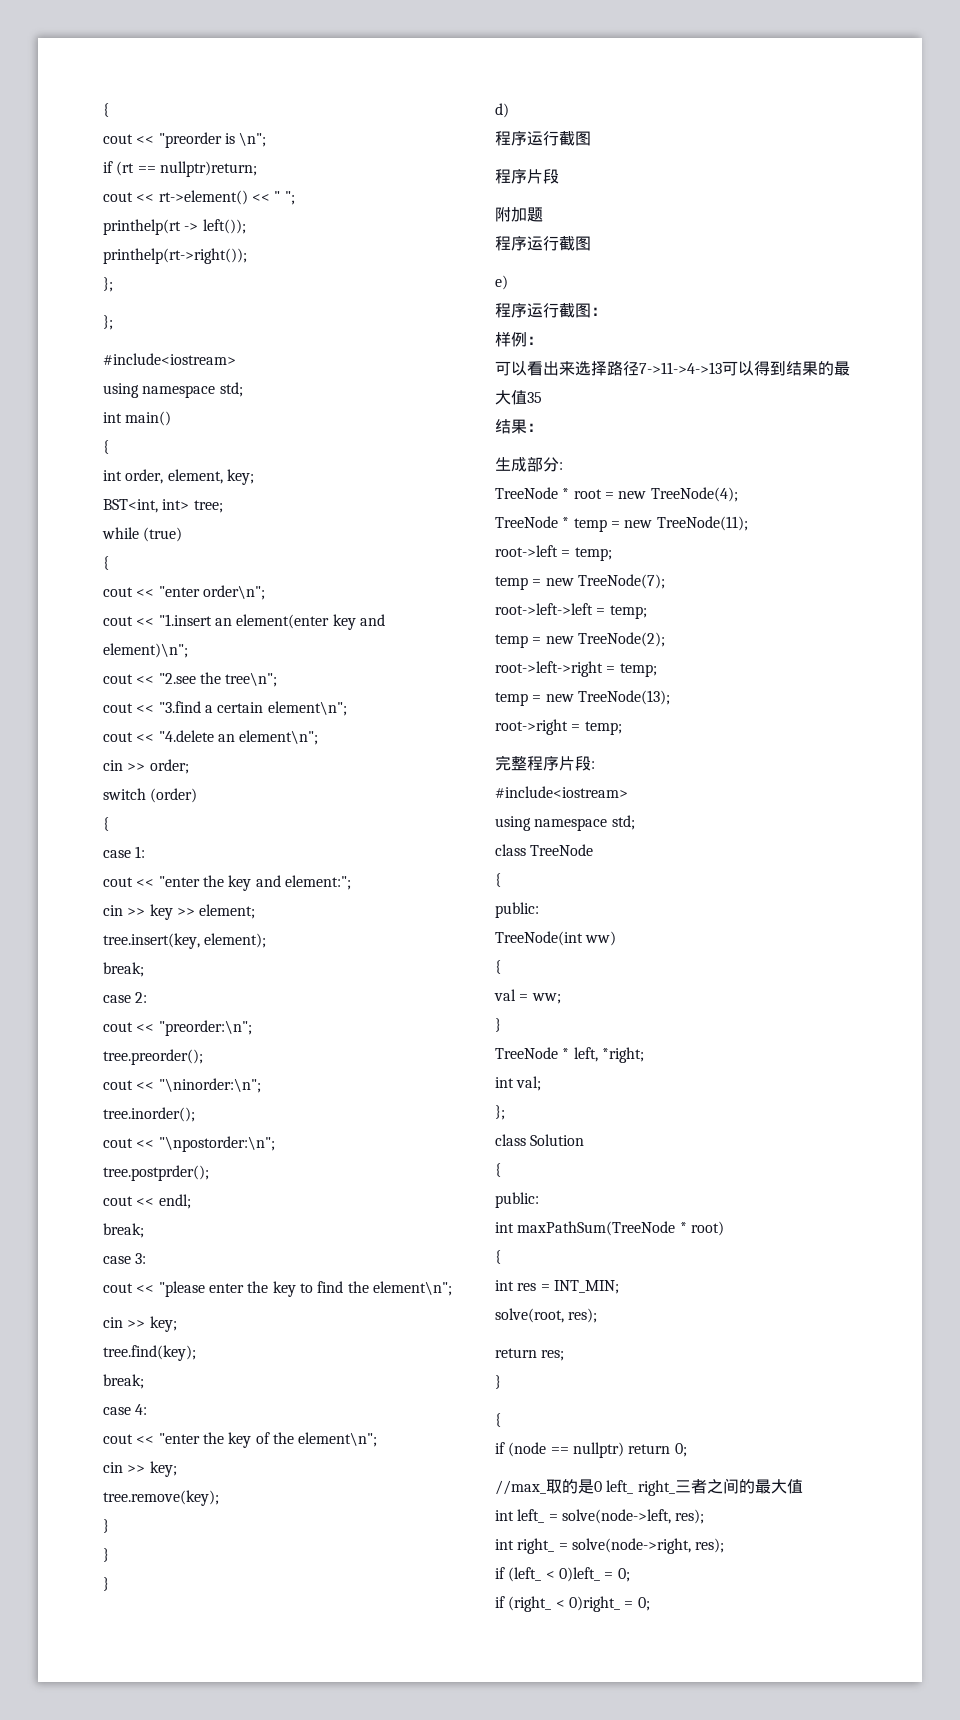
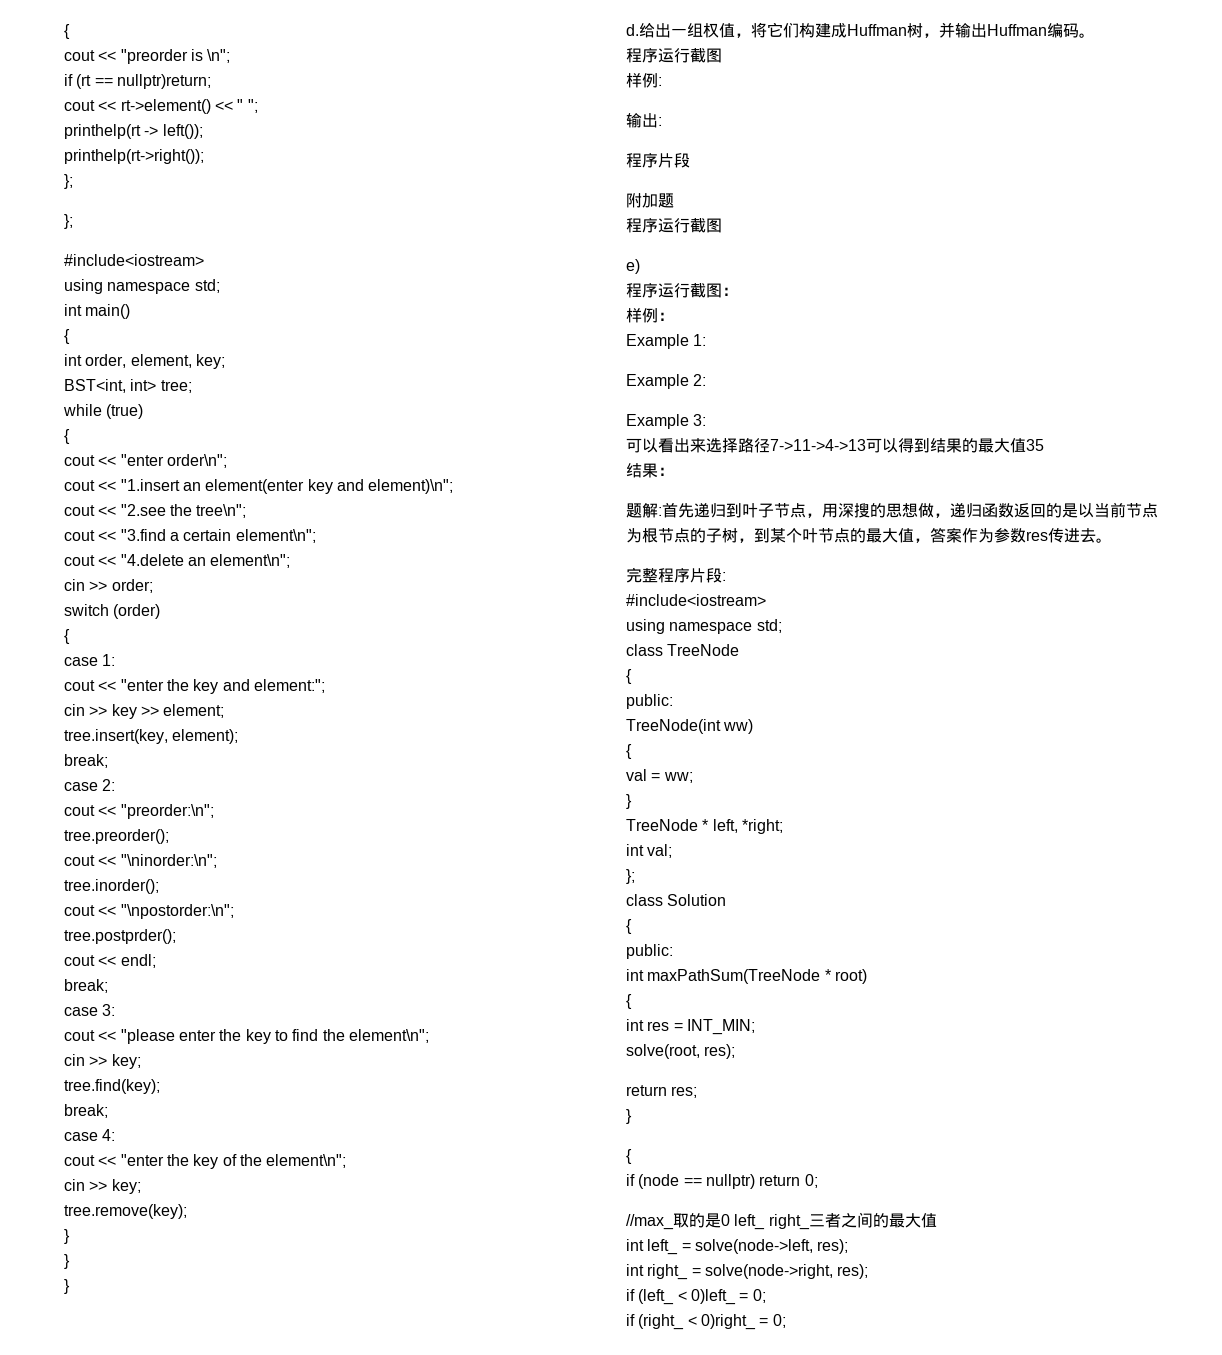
[495,103,509,118] [495,131,591,146] d) // 程序运行截图 -> [626,22,1095,38] [626,48,722,63] [626,73,662,88] [626,113,662,128] d.给出一组权值，将它们构建成Huffman树，并输出Huffman编码。 // 程序运行截图 // 样例: // 输出:
(543, 340) none -> [626,334,707,349] [626,374,707,389] [626,414,707,429] // Example 1: // Example 2: // Example 3:
[495,457,563,472] [495,487,738,502] [495,516,748,532] [495,545,612,561] [495,574,665,590] [495,603,647,619] [495,632,665,648] [495,661,657,677] [495,690,670,706] [495,719,622,735] 生成部分: // TreeNode * root = new TreeNode(4); // TreeNode * temp = new TreeNode(11); // root->left = temp; // temp = new TreeNode(7); // root->left->left = temp; // temp = new TreeNode(2); // root->left->right = temp; // temp = new TreeNode(13); // root->right = temp; -> [626,502,1158,518] [626,527,1112,543] 题解:首先递归到叶子节点，用深搜的思想做，递归函数返回的是以当前节点为根节点的子树，到某个叶节点的最大值，答案作为参数res传进去。

